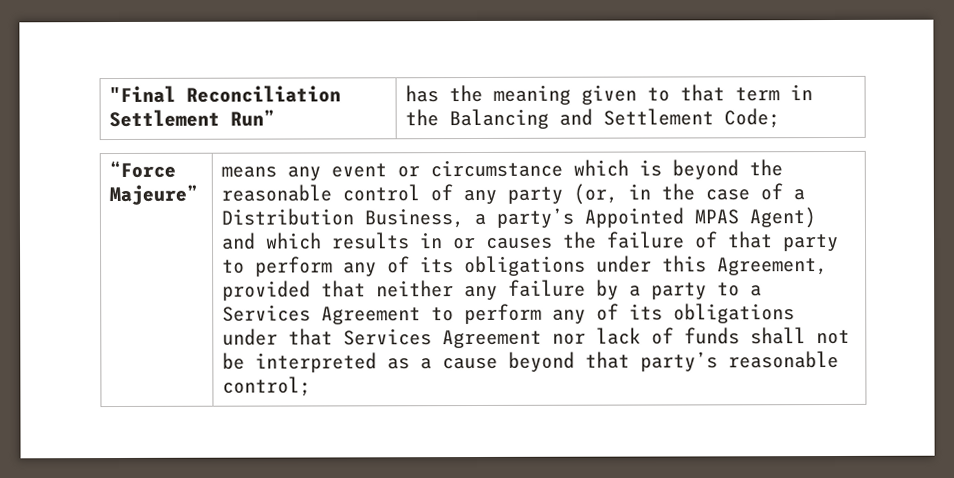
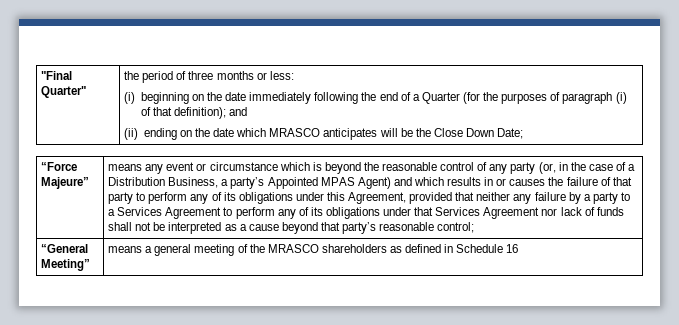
[185,85,341,103] [108,109,275,128] [404,84,813,105] [404,108,780,130] Reconciliation Settlement Run” | has the meaning given to that term in the Balancing and Settlement Code; -> [41,86,87,98] [124,71,294,83] [124,92,627,104] [140,107,248,119] [124,128,524,140] Quarter" | the period of three months or less: // (i) beginning on the date immediately following the end of a Quarter (for the purposes of paragraph (i) of that definition); and // (ii) ending on the date which MRASCO anticipates will be the Close Down Date;
(311, 386) none -> [41,244,89,253] [41,259,91,271] [108,244,519,256] // “General Meeting” | means a general meeting of the MRASCO shareholders as defined in Schedule 16

